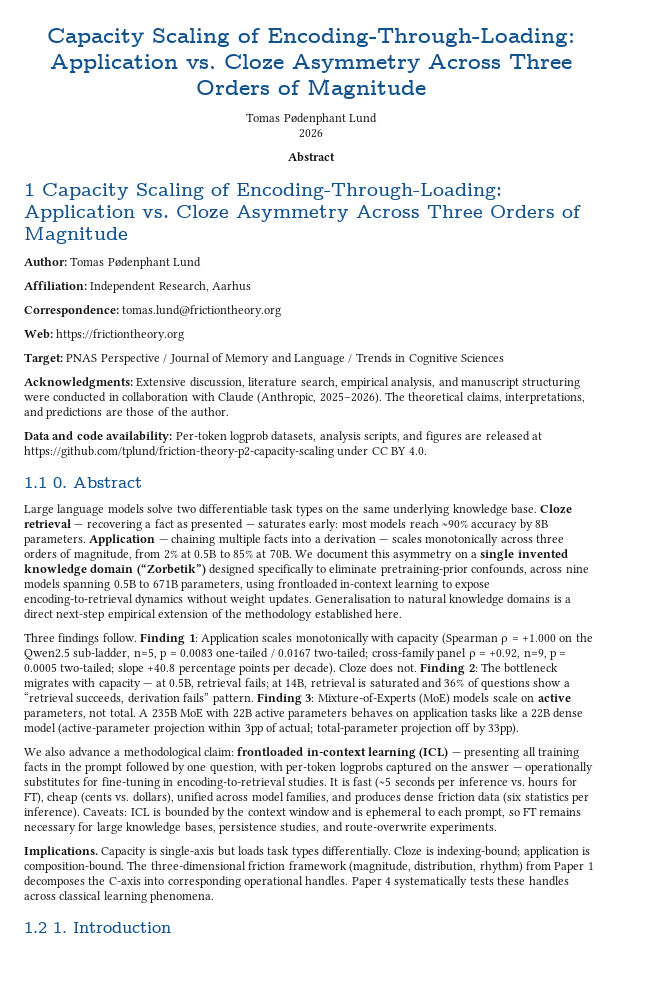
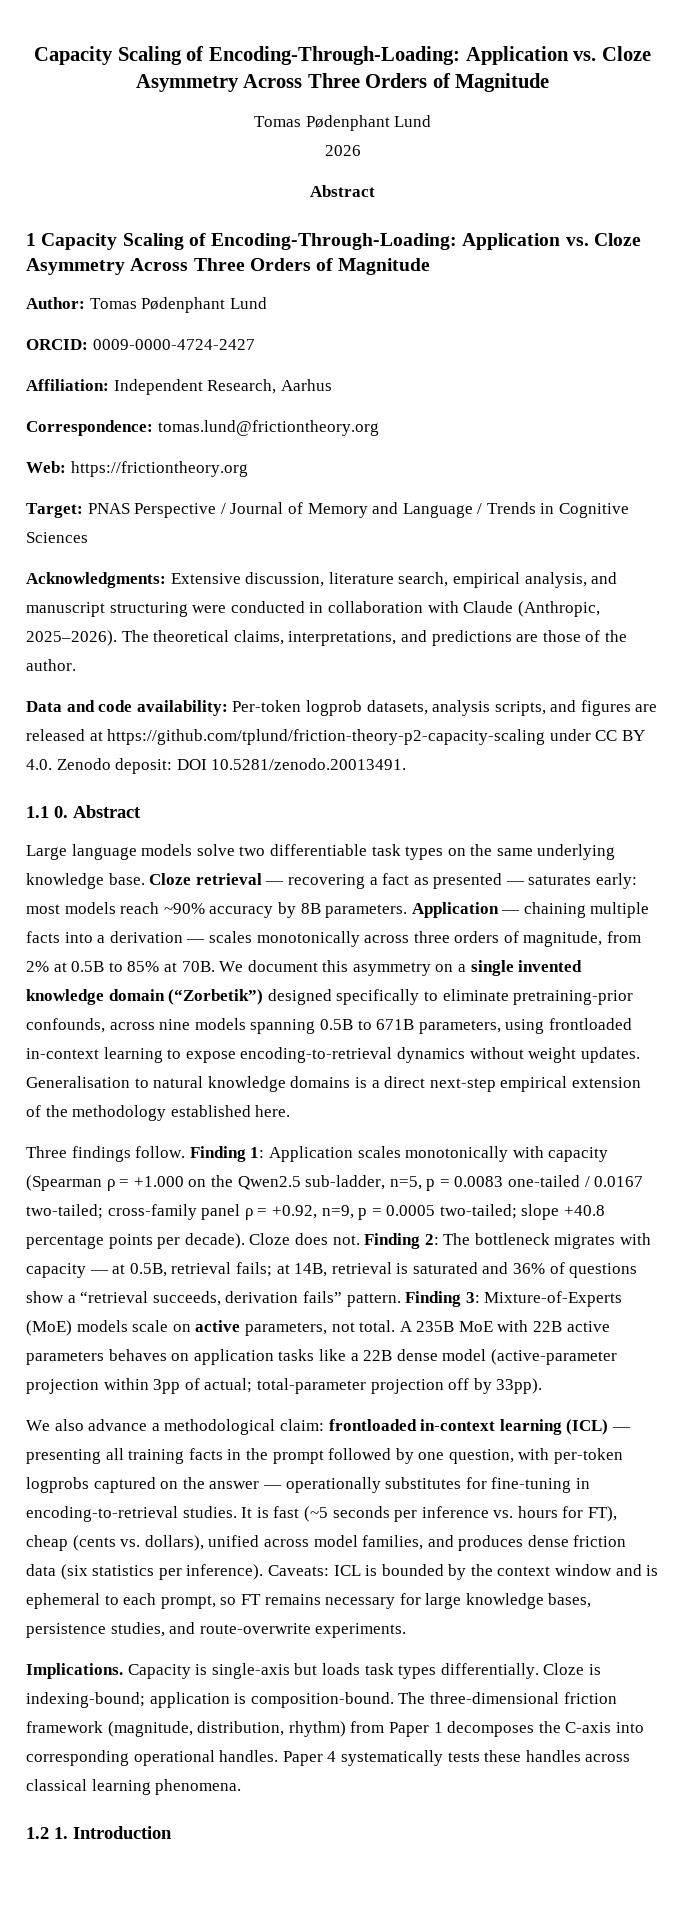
(202, 262) none -> [26,339,255,350] // ORCID: 0009-0000-4724-2427
(427, 451) none -> [56,758,407,774] Zenodo deposit: DOI 10.5281/zenodo.20013491.

